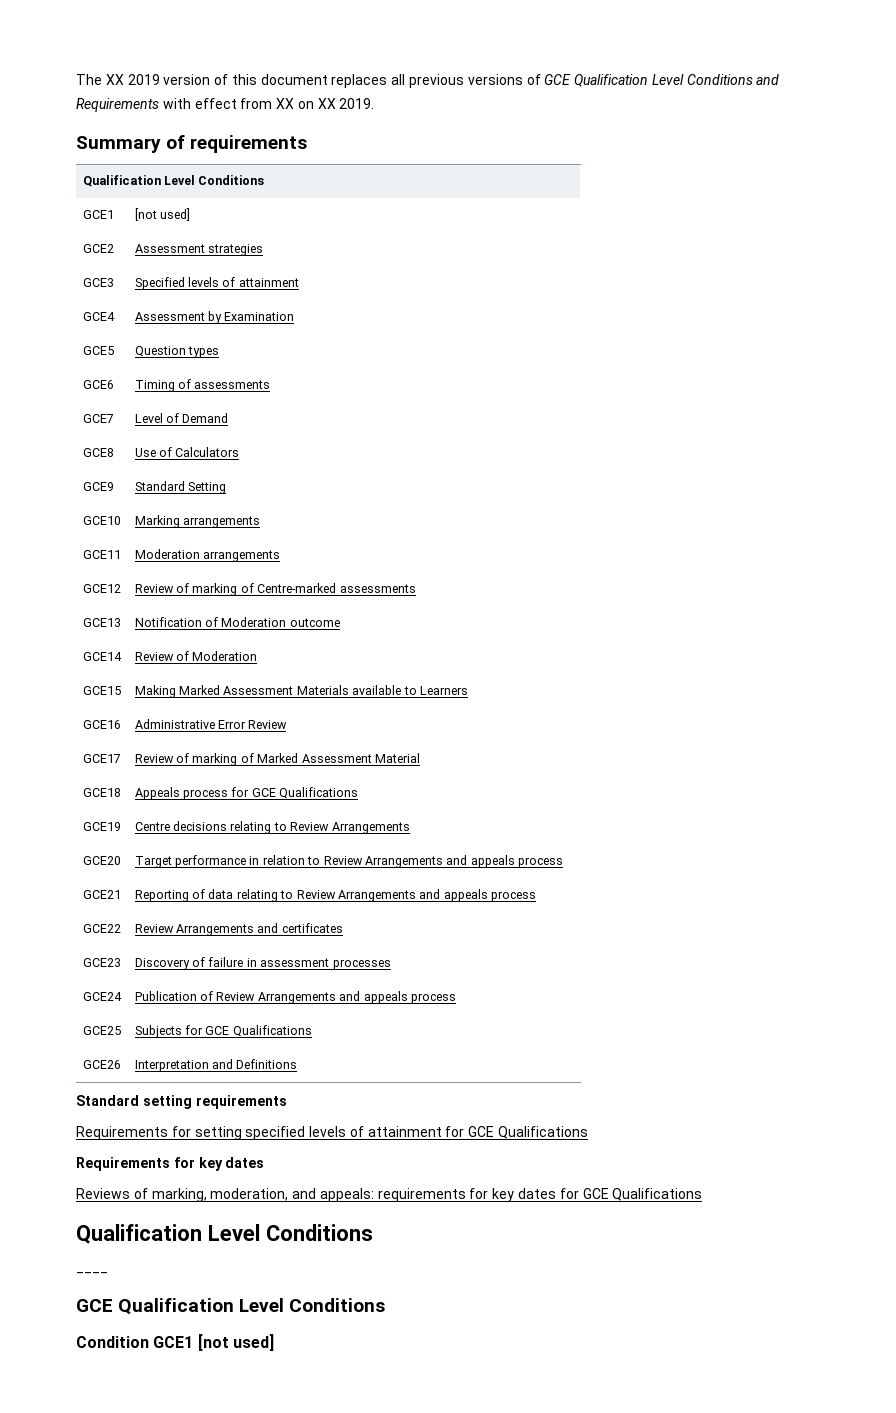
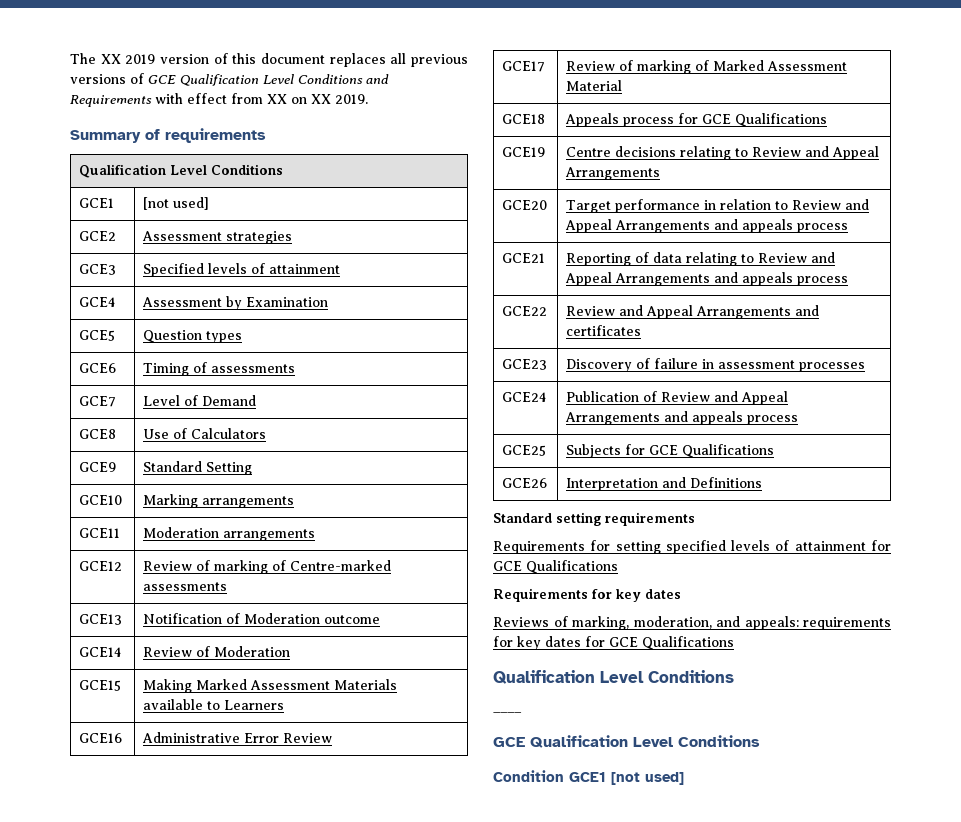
(330, 826) none -> [805,146,880,160] and Appeal
(363, 860) none -> [845,199,870,210] [565,219,613,233] and Appeal
(336, 894) none -> [811,252,836,263] [565,272,613,286] and Appeal
(174, 928) none -> [619,305,694,319] and Appeal
(256, 996) none -> [714,391,789,405] and Appeal

